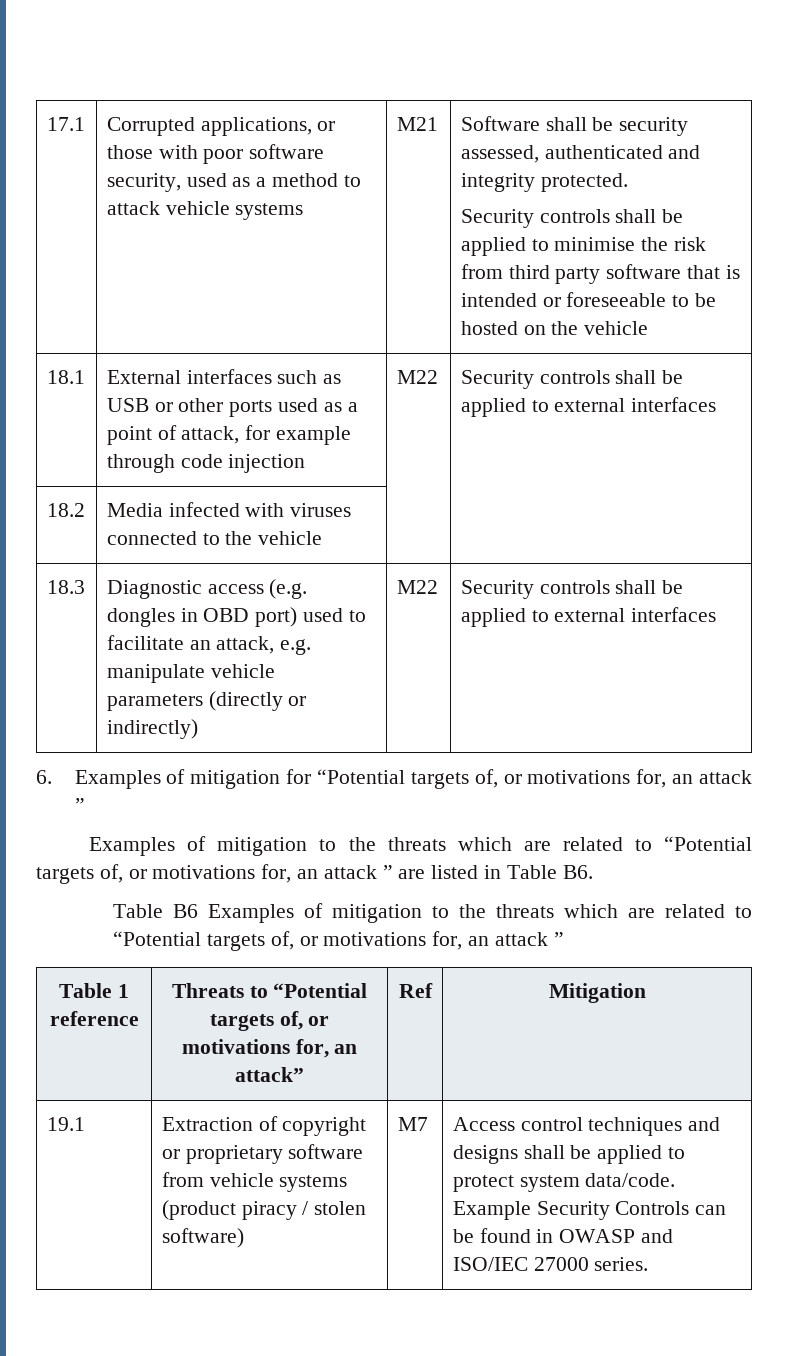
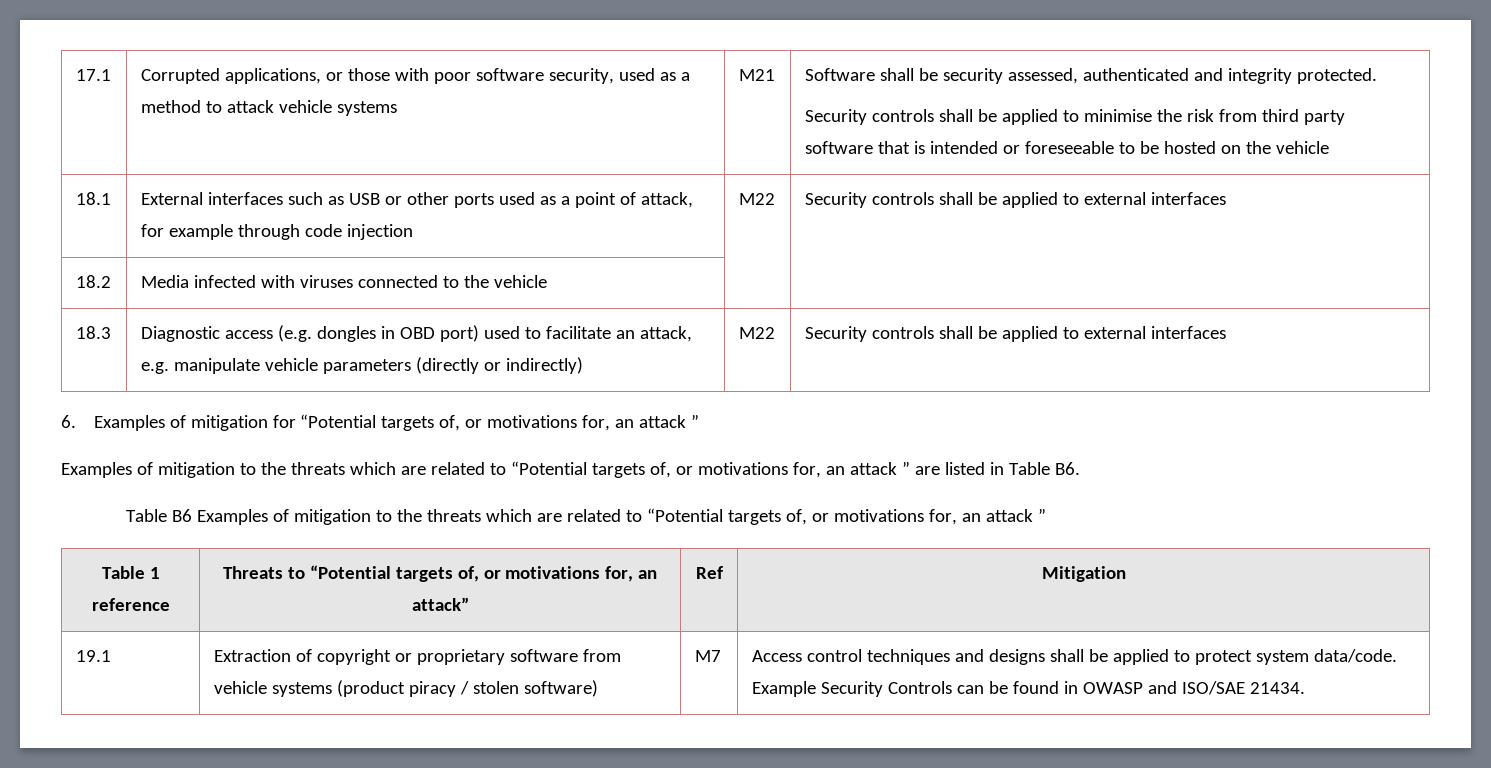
[452,1257,649,1271] ISO/IEC 27000 series. -> [1181,681,1305,695] ISO/SAE 21434.

